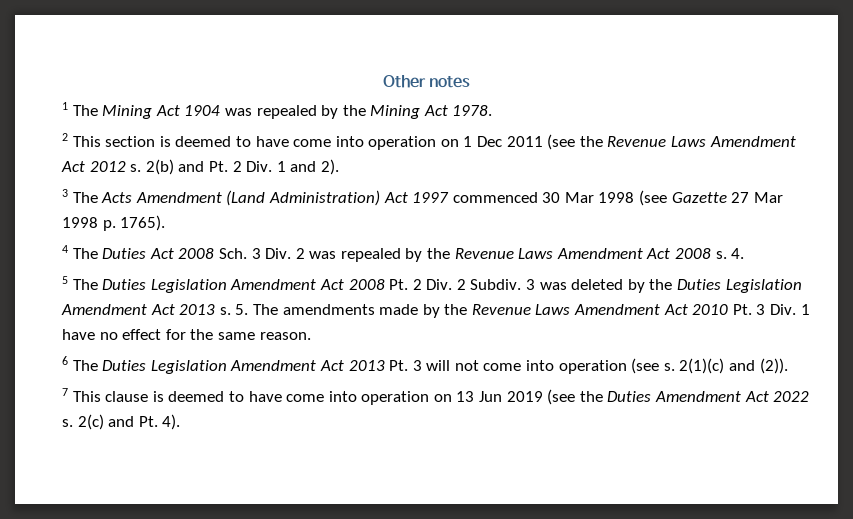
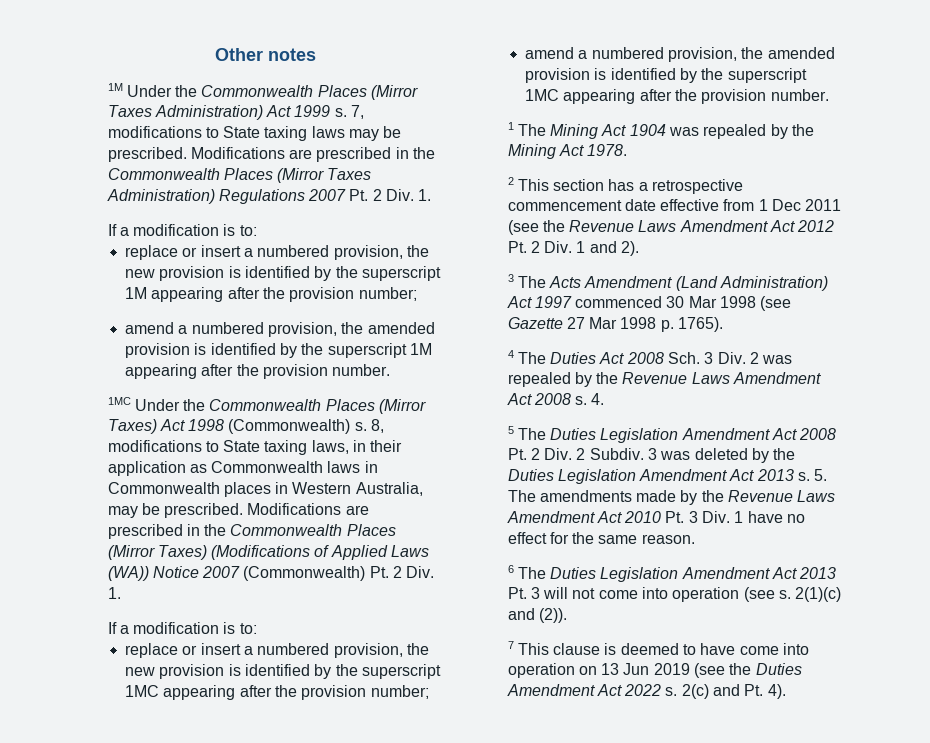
(471, 82) none -> [107,83,419,100] [107,105,365,120] [107,126,402,141] [107,147,436,162] [107,168,372,183] [106,189,432,204] [107,224,257,236] [125,245,430,260] [125,266,442,281] [125,287,417,302] [125,322,435,337] [125,343,433,358] [125,364,391,379] [107,397,427,414] [107,419,385,434] [107,440,403,455] [107,461,378,476] [107,482,423,497] [107,503,369,518] [107,524,396,539] [107,545,430,560] [107,566,435,581] [107,587,121,599] [107,622,257,634] [125,643,430,658] [125,664,442,679] [125,685,429,700] [525,47,835,62] [525,68,807,83] [525,89,829,104] // 1M Under the Commonwealth Places (Mirror Taxes Administration) Act 1999 s. 7, modifications to State taxing laws may be prescribed. Modifications are prescribed in the Commonwealth Places (Mirror Taxes Administration) Regulations 2007 Pt. 2 Div. 1. // If a modification is to: // replace or insert a numbered provision, the new provision is identified by the superscript 1M appearing after the provision number; // amend a numbered provision, the amended provision is identified by the superscript 1M appearing after the provision number. // 1MC Under the Commonwealth Places (Mirror Taxes) Act 1998 (Commonwealth) s. 8, modifications to State taxing laws, in their application as Commonwealth laws in Commonwealth places in Western Australia, may be prescribed. Modifications are prescribed in the Commonwealth Places (Mirror Taxes) (Modifications of Applied Laws (WA)) Notice 2007 (Commonwealth) Pt. 2 Div. 1. // If a modification is to: // replace or insert a numbered provision, the new provision is identified by the superscript 1MC appearing after the provision number; // amend a numbered provision, the amended provision is identified by the superscript 1MC appearing after the provision number.
[159,136,459,150] is deemed to have come into operation on -> [608,179,744,194] [507,199,755,211] has a retrospective commencement date effective from
[130,159,205,175] s. 2(b) and -> (835, 226) none

